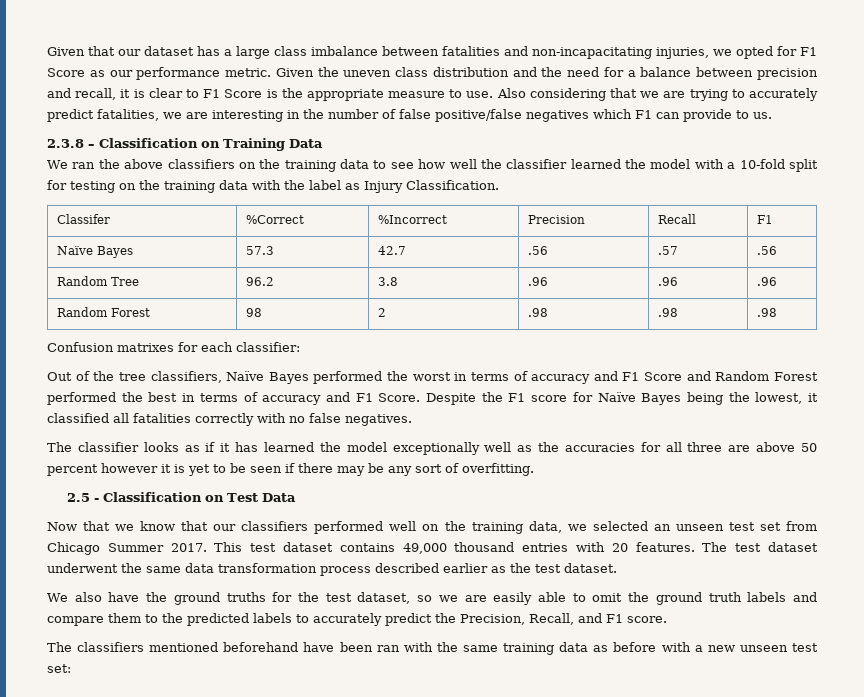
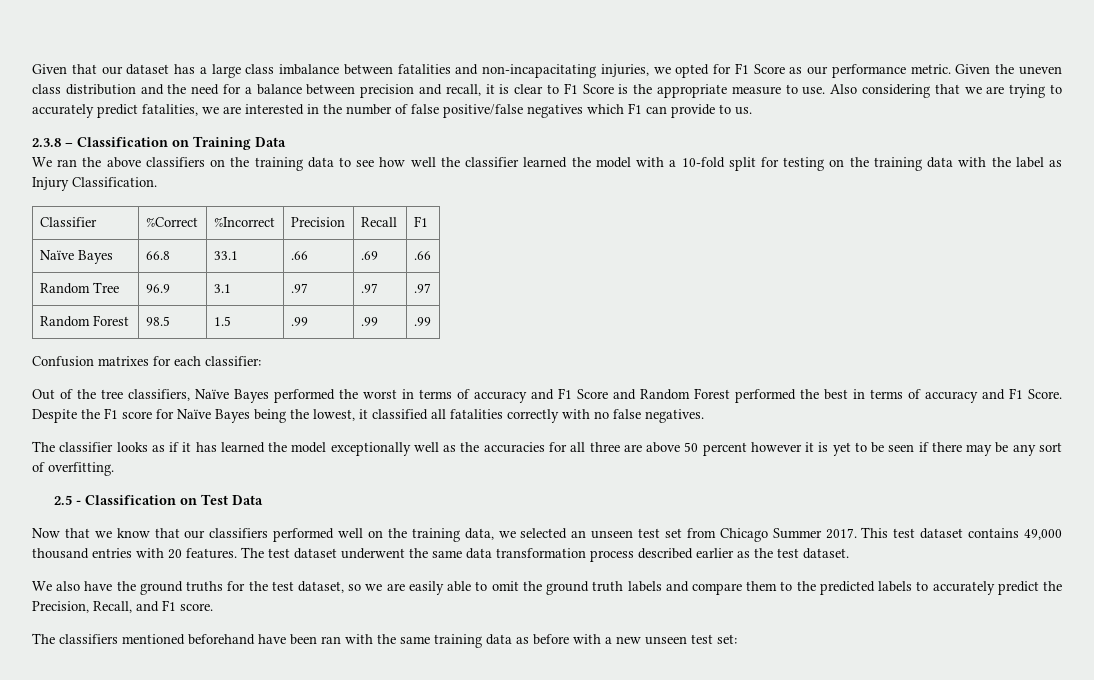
[212,110,283,122] interesting -> [245,104,304,115] interested
[57,214,111,224] Classifer -> [39,217,97,227] Classifier
[246,246,275,255] [378,246,407,255] [528,246,549,255] [658,246,679,255] [757,246,778,255] [57,276,140,286] [246,277,275,286] [378,277,399,286] [528,277,549,286] [658,277,679,286] [757,277,778,286] [57,307,151,317] [246,308,263,317] [378,308,387,317] [528,308,549,317] [658,308,679,317] [757,308,778,317] 57.3 | 42.7 | .56 | .57 | .56 // Random Tree | 96.2 | 3.8 | .96 | .96 | .96 // Random Forest | 98 | 2 | .98 | .98 | .98 -> [145,251,170,260] [213,251,238,260] [290,251,308,260] [360,251,378,260] [413,251,431,260] [39,282,119,294] [145,284,170,293] [213,284,231,293] [290,283,308,293] [360,283,378,293] [413,283,431,293] [39,315,129,327] [145,316,170,326] [213,316,231,326] [290,317,308,326] [360,317,378,326] [413,317,431,326] 66.8 | 33.1 | .66 | .69 | .66 // Random Tree | 96.9 | 3.1 | .97 | .97 | .97 // Random Forest | 98.5 | 1.5 | .99 | .99 | .99

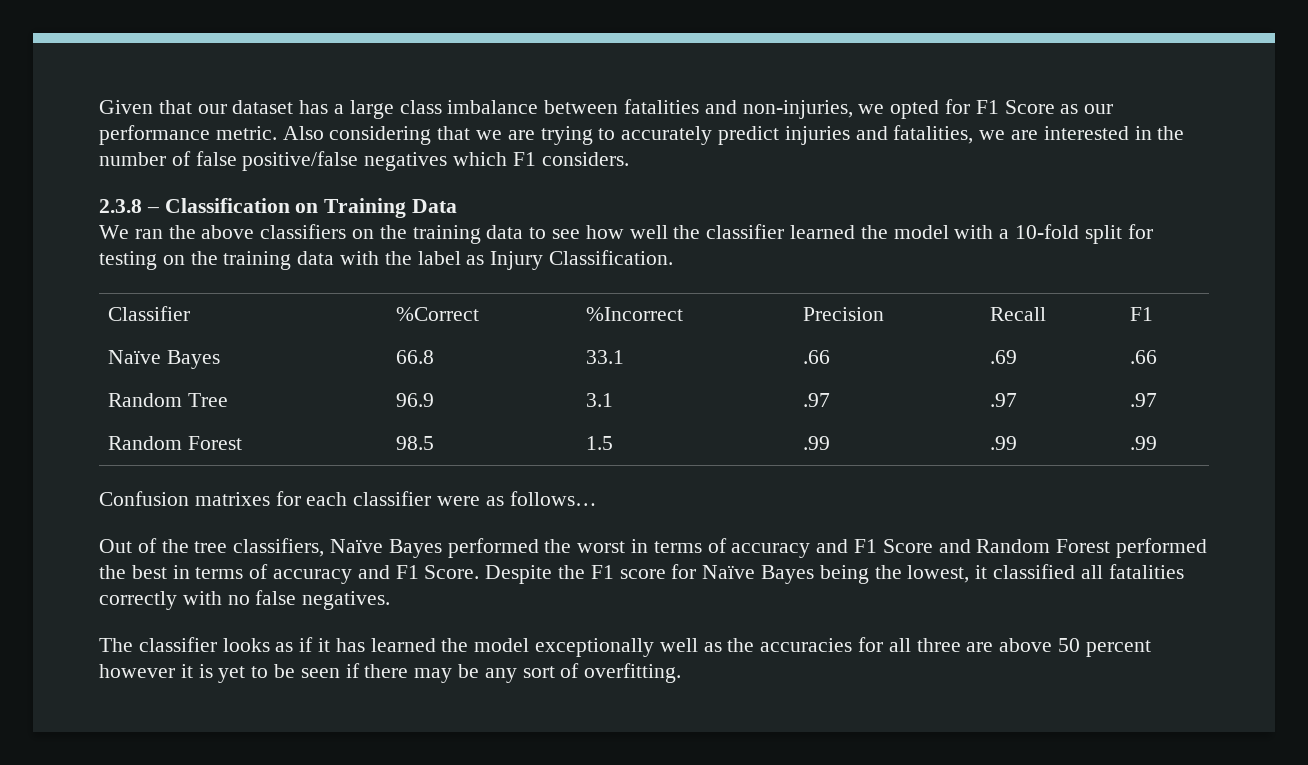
[482,64,649,78] non-incapacitating injuries, -> [742,100,853,119] non-injuries,
[955,64,1062,75] [32,83,826,98] Given the uneven class distribution and the need for a balance between precision and recall, it is clear to F1 Score is the appropriate measure to use. -> (277, 133) none
(138, 111) none -> [784,126,888,145] injuries and
[646,104,752,118] can provide to us. -> [541,152,629,166] considers.
[205,356,261,366] classifier: -> [353,491,597,506] classifier were as follows…
[53,494,263,505] [32,527,1063,542] [32,547,849,562] [32,581,1063,595] [32,600,213,613] [32,633,737,648] // 2.5 - Classification on Test Data // Now that we know that our classifiers performed well on the training data, we selected an unseen test set from Chicago Summer 2017. This test dataset contains 49,000 thousand entries with 20 features. The test dataset underwent the same data transformation process described earlier as the test dataset. // We also have the ground truths for the test dataset, so we are easily able to omit the ground truth labels and compare them to the predicted labels to accurately predict the Precision, Recall, and F1 score. // The classifiers mentioned beforehand have been ran with the same training data as before with a new unseen test set: -> (682, 673) none

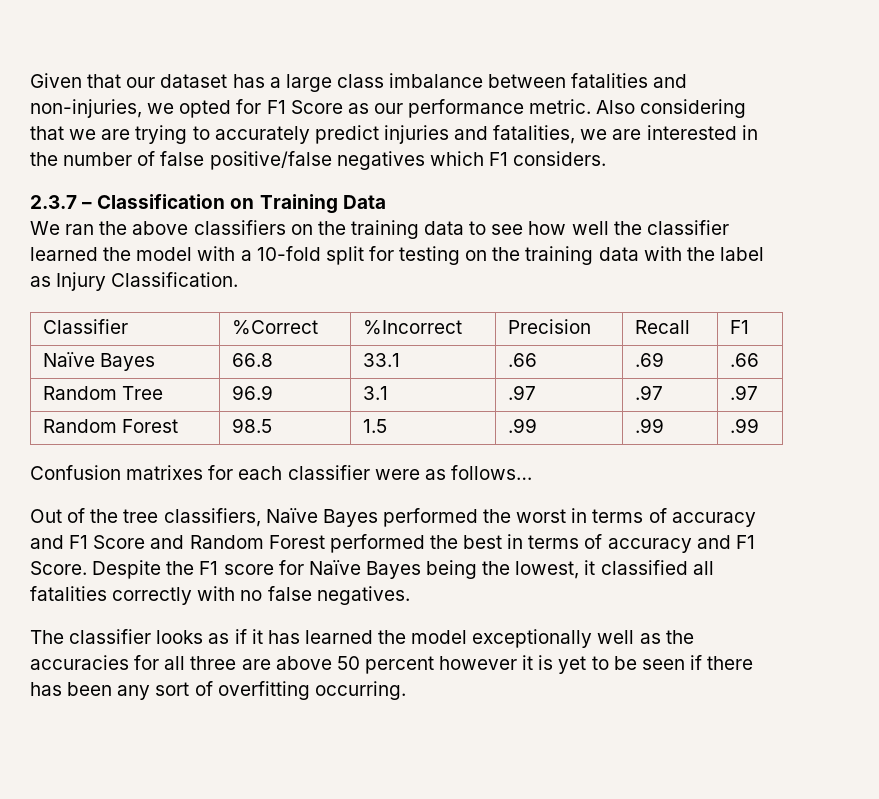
[99,199,142,213] 2.3.8 -> [30,195,77,209] 2.3.7
[414,664,480,683] may be -> [30,682,113,696] has been
[584,663,682,683] overfitting. -> [217,681,406,700] overfitting occurring.

